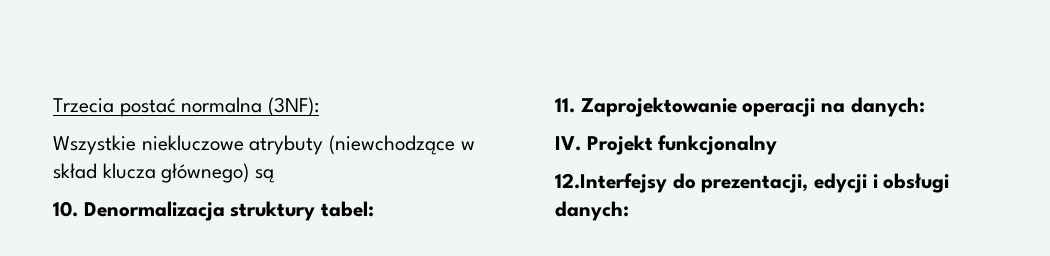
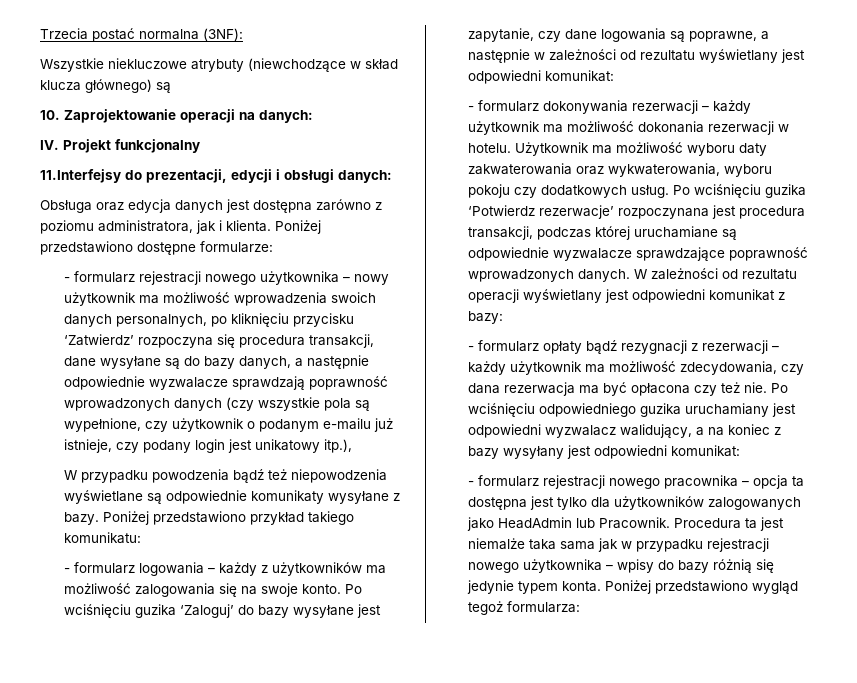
[83,201,375,221] [555,98,575,113] Denormalizacja struktury tabel: // 11. -> (60, 115) none
[555,173,667,193] 12.Interfejsy -> [40,169,121,183] 11.Interfejsy
(629, 211) none -> [40,199,382,213] [40,220,321,234] [40,241,273,255] [64,271,390,285] [64,292,377,306] [64,313,355,327] [64,334,375,348] [64,355,370,369] [64,376,389,390] [64,397,371,411] [64,418,394,432] [64,439,353,453] [64,469,388,483] [64,490,401,504] [64,511,355,525] [64,532,142,544] [64,562,387,576] [64,583,363,597] [64,604,382,618] [468,28,770,42] [468,49,806,63] [468,70,615,84] [468,100,752,114] [468,121,790,135] [468,142,768,156] [468,163,773,177] [468,184,807,198] [468,205,806,219] [468,226,738,240] [468,247,809,261] [468,268,798,282] [468,289,786,303] [468,311,504,324] [468,340,780,354] [468,361,805,375] [468,382,789,396] [468,403,797,417] [468,424,782,438] [468,445,741,459] [468,475,805,489] [468,496,802,510] [467,517,785,531] [468,538,770,552] [468,559,775,573] [467,580,799,594] [468,601,581,615] // Obsługa oraz edycja danych jest dostępna zarówno z poziomu administratora, jak i klienta. Poniżej przedstawiono dostępne formularze: // - formularz rejestracji nowego użytkownika – nowy użytkownik ma możliwość wprowadzenia swoich danych personalnych, po kliknięciu przycisku ‘Zatwierdz’ rozpoczyna się procedura transakcji, dane wysyłane są do bazy danych, a następnie odpowiednie wyzwalacze sprawdzają poprawność wprowadzonych danych (czy wszystkie pola są wypełnione, czy użytkownik o podanym e-mailu już istnieje, czy podany login jest unikatowy itp.), // W przypadku powodzenia bądź też niepowodzenia wyświetlane są odpowiednie komunikaty wysyłane z bazy. Poniżej przedstawiono przykład takiego komunikatu: // - formularz logowania – każdy z użytkowników ma możliwość zalogowania się na swoje konto. Po wciśnięciu guzika ‘Zaloguj’ do bazy wysyłane jest zapytanie, czy dane logowania są poprawne, a następnie w zależności od rezultatu wyświetlany jest odpowiedni komunikat: // - formularz dokonywania rezerwacji – każdy użytkownik ma możliwość dokonania rezerwacji w hotelu. Użytkownik ma możliwość wyboru daty zakwaterowania oraz wykwaterowania, wyboru pokoju czy dodatkowych usług. Po wciśnięciu guzika ‘Potwierdz rezerwacje’ rozpoczynana jest procedura transakcji, podczas której uruchamiane są odpowiednie wyzwalacze sprawdzające poprawność wprowadzonych danych. W zależności od rezultatu operacji wyświetlany jest odpowiedni komunikat z bazy: // - formularz opłaty bądź rezygnacji z rezerwacji – każdy użytkownik ma możliwość zdecydowania, czy dana rezerwacja ma być opłacona czy też nie. Po wciśnięciu odpowiedniego guzika uruchamiany jest odpowiedni wyzwalacz walidujący, a na koniec z bazy wysyłany jest odpowiedni komunikat: // - formularz rejestracji nowego pracownika – opcja ta dostępna jest tylko dla użytkowników zalogowanych jako HeadAdmin lub Pracownik. Procedura ta jest niemalże taka sama jak w przypadku rejestracji nowego użytkownika – wpisy do bazy różnią się jedynie typem konta. Poniżej przedstawiono wygląd tegoż formularza:

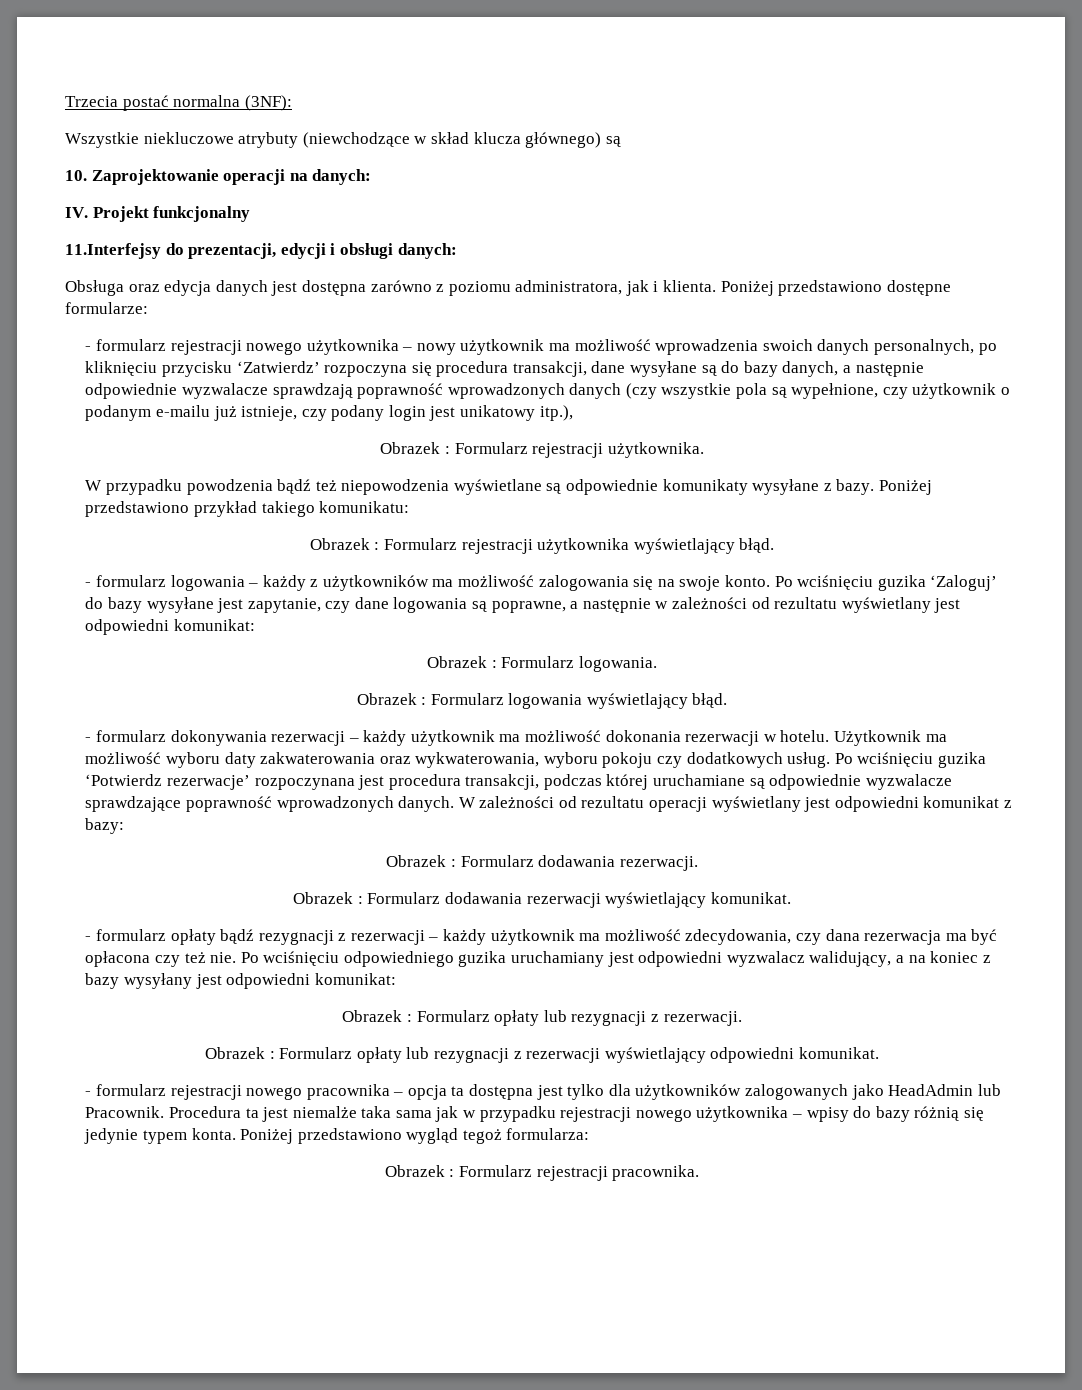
(353, 446) none -> [380,442,704,458] // Obrazek : Formularz rejestracji użytkownika.
(142, 538) none -> [309,538,775,554] // Obrazek : Formularz rejestracji użytkownika wyświetlający błąd.
(615, 76) none -> [427,656,657,672] [356,693,728,709] // Obrazek : Formularz logowania. // Obrazek : Formularz logowania wyświetlający błąd.
(504, 317) none -> [386,855,698,871] [293,892,791,908] // Obrazek : Formularz dodawania rezerwacji. // Obrazek : Formularz dodawania rezerwacji wyświetlający komunikat.
(741, 451) none -> [342,1010,742,1026] [205,1047,879,1063] // Obrazek : Formularz opłaty lub rezygnacji z rezerwacji. // Obrazek : Formularz opłaty lub rezygnacji z rezerwacji wyświetlający odpowiedni komunikat.
(581, 607) none -> [384,1165,700,1181] // Obrazek : Formularz rejestracji pracownika.

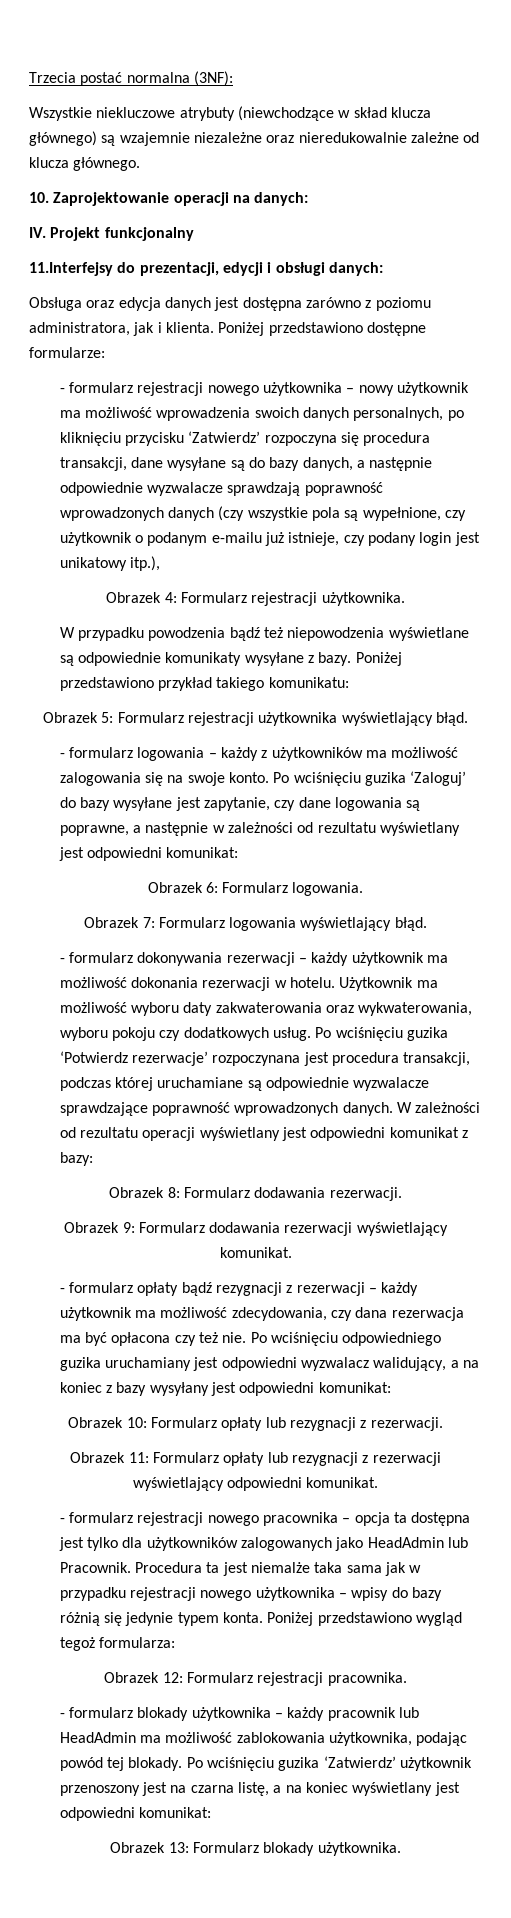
(621, 141) none -> [119,132,480,146] [29,157,141,171] wzajemnie niezależne oraz nieredukowalnie zależne od klucza głównego.
[444,446,450,454] : -> [164,592,177,603] 4:
[374,542,380,550] : -> [101,712,114,723] 5:
[491,660,497,668] : -> [205,882,218,893] 6:
[421,697,427,705] : -> [142,917,155,928] 7:
[450,859,456,867] : -> [167,1187,180,1198] 8:
[357,896,363,904] : -> [122,1222,135,1233] 9:
[407,1014,413,1022] : -> [126,1417,147,1428] 10:
[269,1051,275,1059] : -> [128,1452,149,1463] 11:
[449,1169,455,1177] : -> [162,1672,183,1683] 12:
(700, 1173) none -> [59,1707,420,1721] [59,1732,468,1746] [59,1756,473,1771] [59,1782,460,1796] [59,1807,212,1821] [110,1842,401,1856] // - formularz blokady użytkownika – każdy pracownik lub HeadAdmin ma możliwość zablokowania użytkownika, podając powód tej blokady. Po wciśnięciu guzika ‘Zatwierdz’ użytkownik przenoszony jest na czarna listę, a na koniec wyświetlany jest odpowiedni komunikat: // Obrazek 13: Formularz blokady użytkownika.

